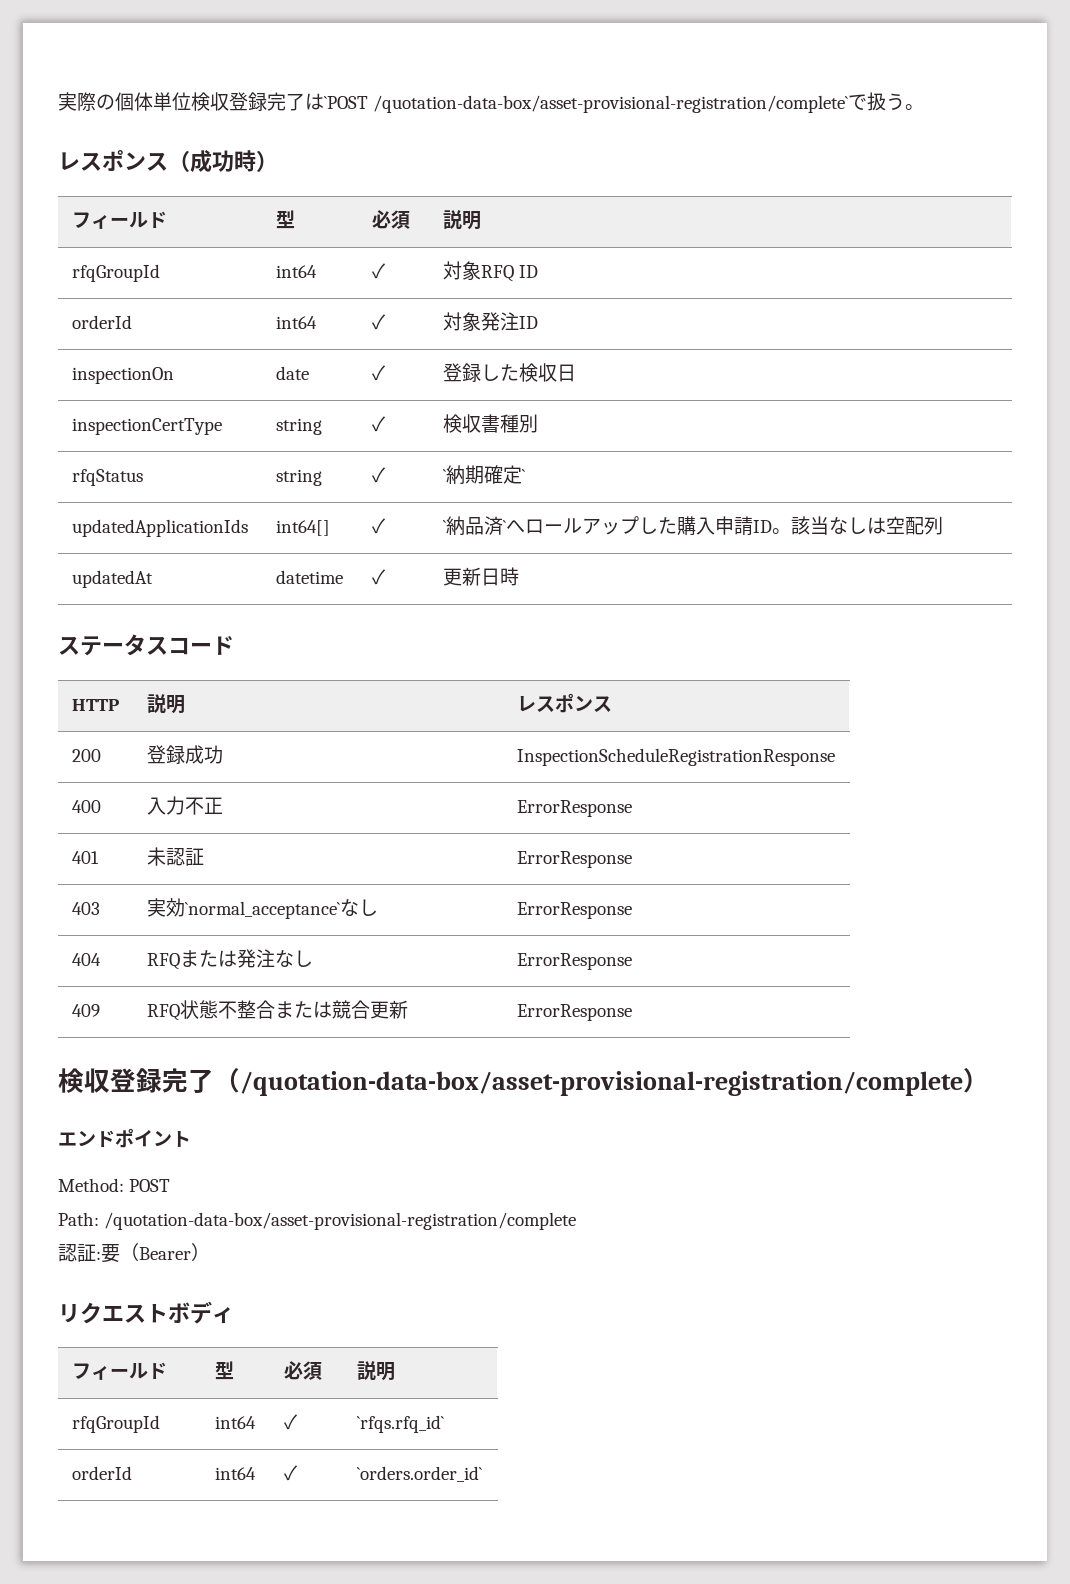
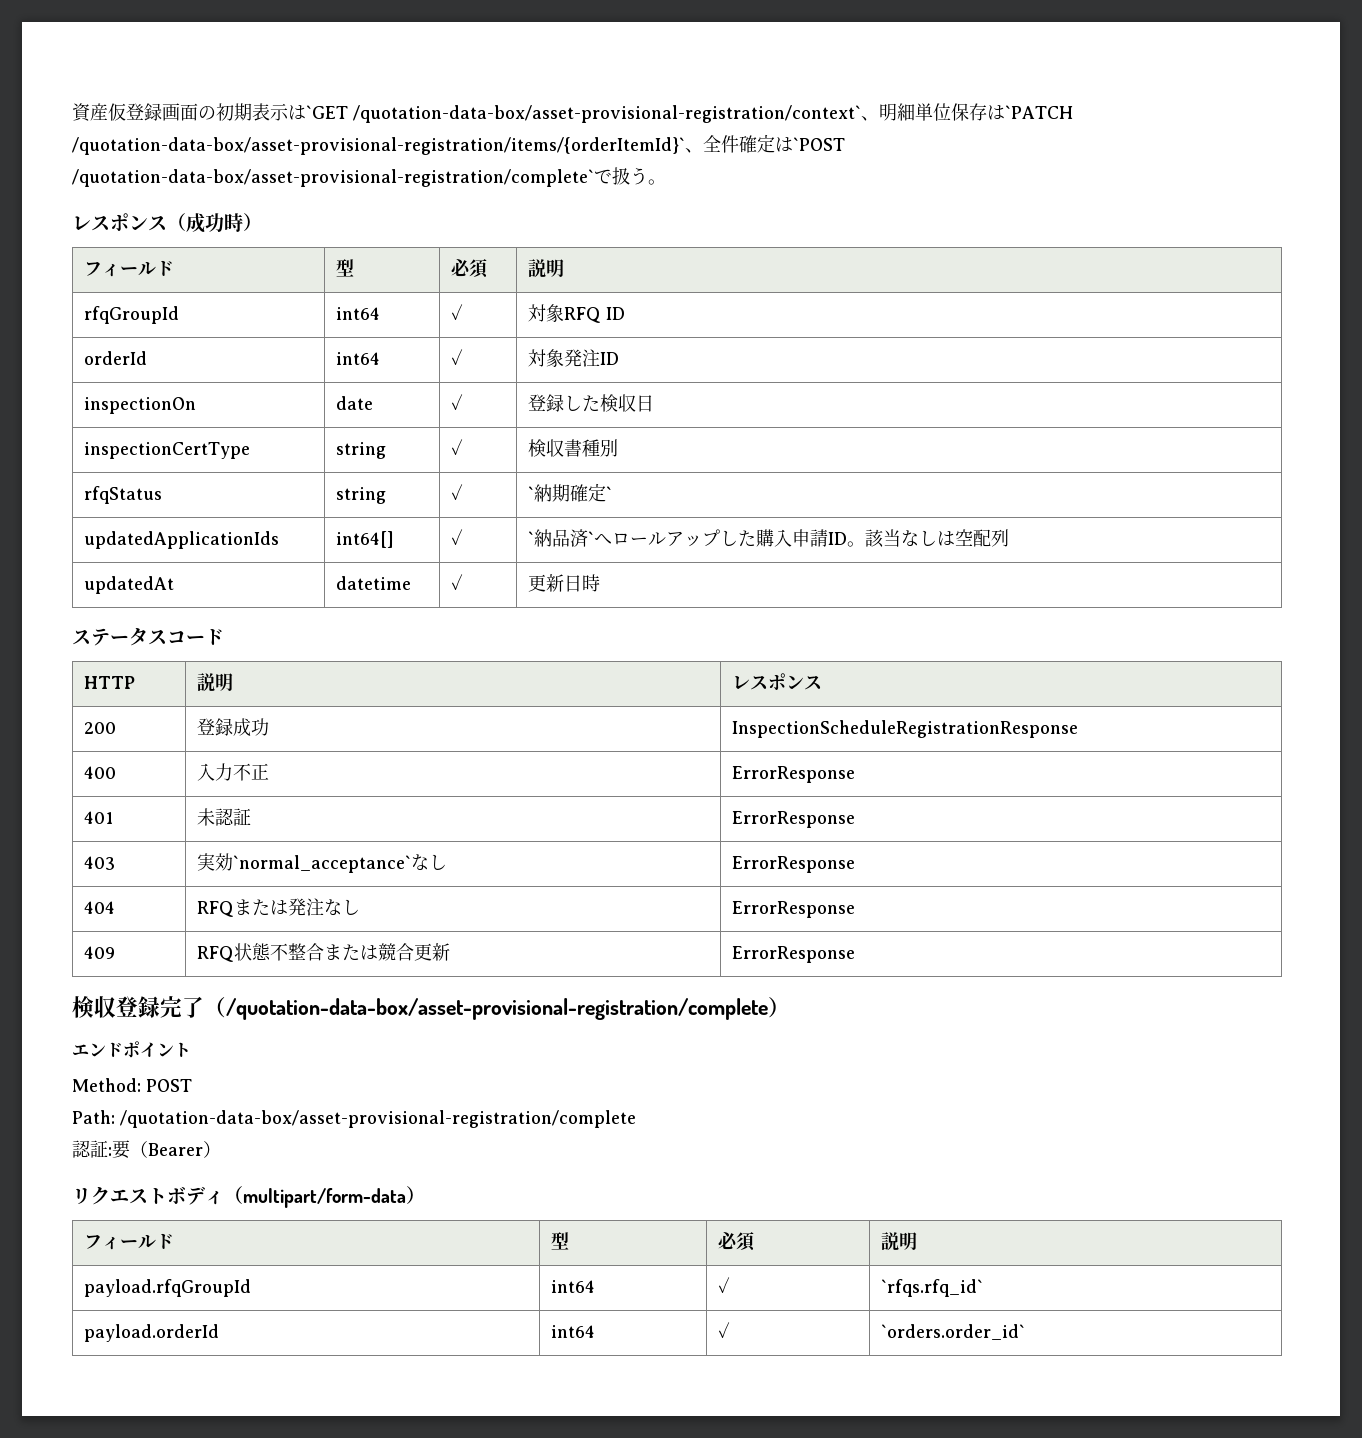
[58,92,305,112] 実際の個体単位検収登録完了 -> [72,103,1073,123] [72,134,775,155] 資産仮登録画面の初期表示は`GET /quotation-data-box/asset-provisional-registration/context`、明細単位保存は`PATCH /quotation-data-box/asset-provisional-registration/items/{orderItemId}`、全件確定
[71,1362,167,1380] [214,1361,234,1380] [283,1361,322,1380] [356,1361,395,1381] [71,1415,160,1433] // フィールド | 型 | 必須 | 説明 // rfqGroupId -> [224,1186,425,1208] [83,1233,174,1250] [550,1232,569,1250] [717,1232,755,1251] [880,1232,917,1251] [83,1279,251,1297] （multipart/form-data） // フィールド | 型 | 必須 | 説明 // payload.rfqGroupId
[71,1466,132,1480] orderId -> [83,1324,219,1342] payload.orderId

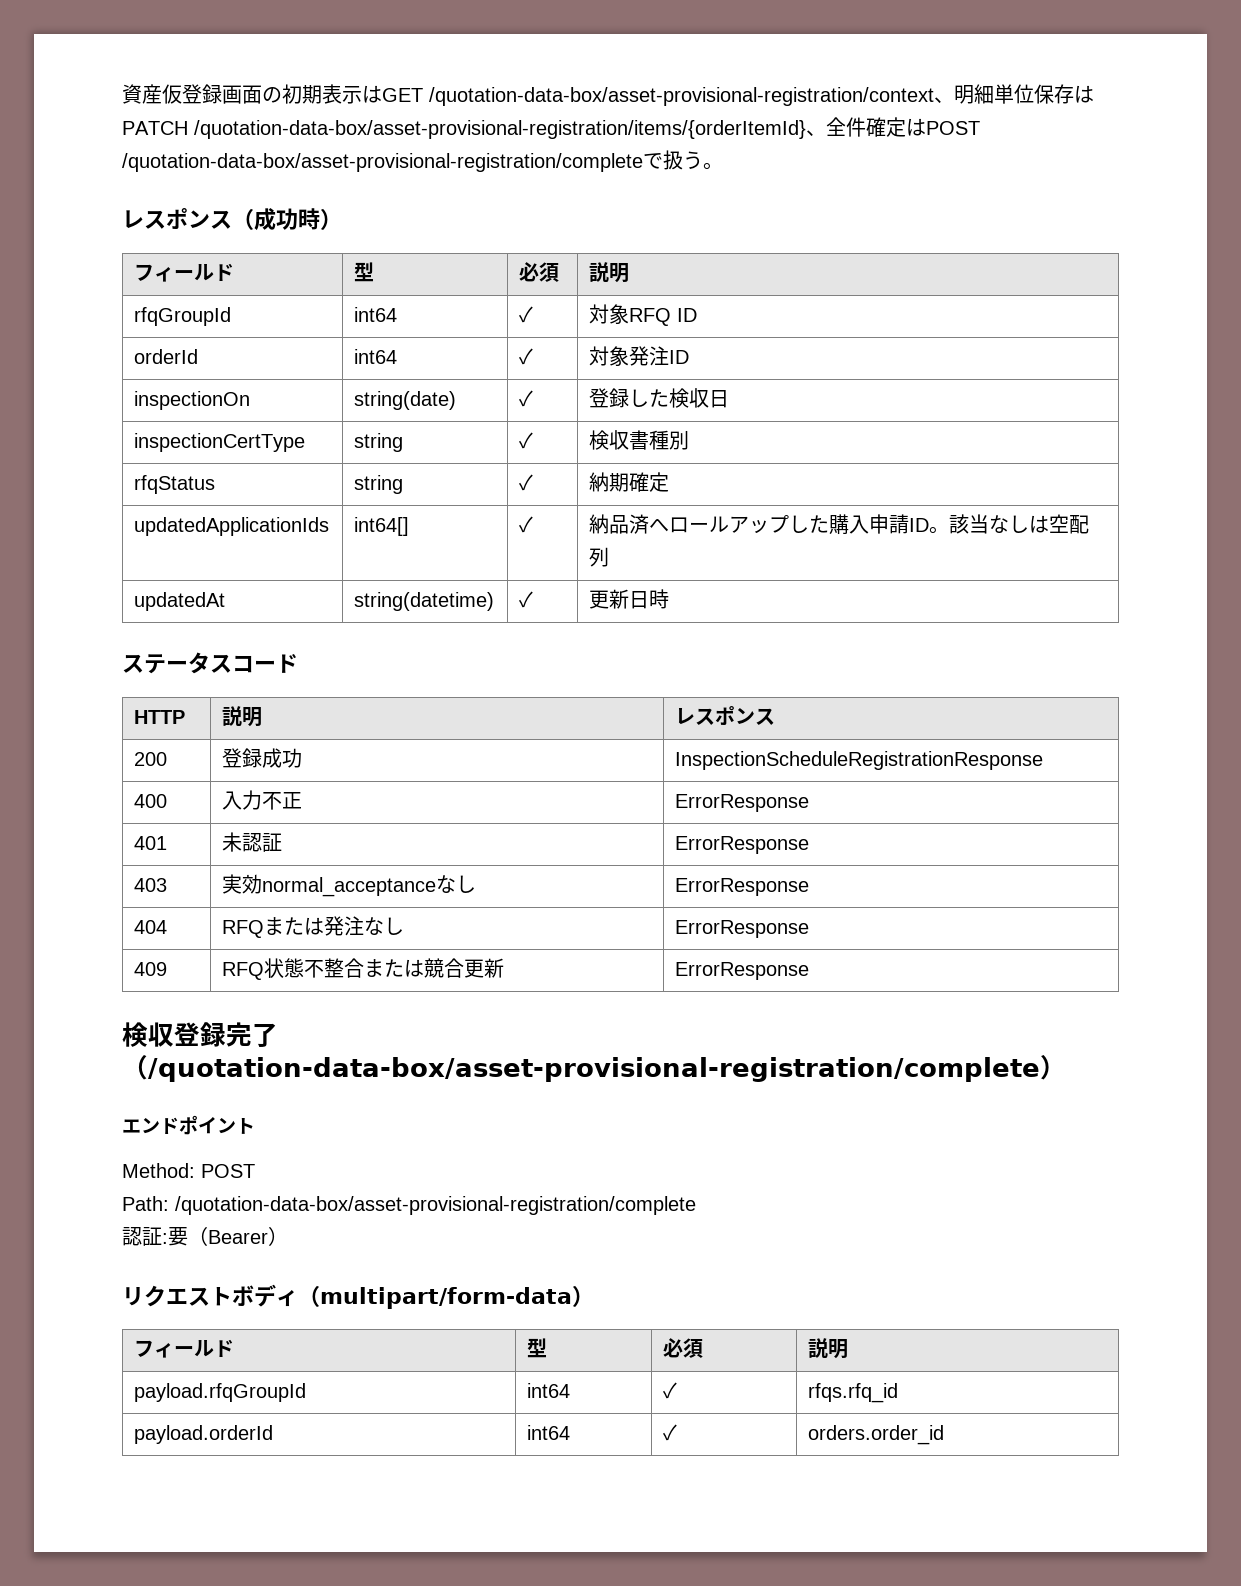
[306,105,861,123] `GET /quotation-data-box/asset-provisional-registration/context` -> [382,87,934,106] GET /quotation-data-box/asset-provisional-registration/context
[1005,105,1073,119] [72,137,685,155] `PATCH /quotation-data-box/asset-provisional-registration/items/{orderItemId}` -> [122,120,806,139] PATCH /quotation-data-box/asset-provisional-registration/items/{orderItemId}
[793,137,845,151] [72,169,594,187] `POST /quotation-data-box/asset-provisional-registration/complete` -> [926,121,980,135] [122,153,643,172] POST /quotation-data-box/asset-provisional-registration/complete
[335,396,373,410] date -> [354,391,457,410] string(date)
[527,486,534,500] ` -> (534, 482) none
[605,486,612,500] ` -> (670, 482) none
[527,529,594,547] `納品済` -> [589,514,650,534] 納品済
[335,576,411,590] datetime -> [354,592,495,611] string(datetime)
[232,855,411,873] `normal_acceptance` -> [262,877,437,897] normal_acceptance
[880,1279,983,1297] `rfqs.rfq_id` -> [808,1383,899,1403] rfqs.rfq_id
[880,1324,1025,1340] `orders.order_id` -> [808,1425,945,1445] orders.order_id

